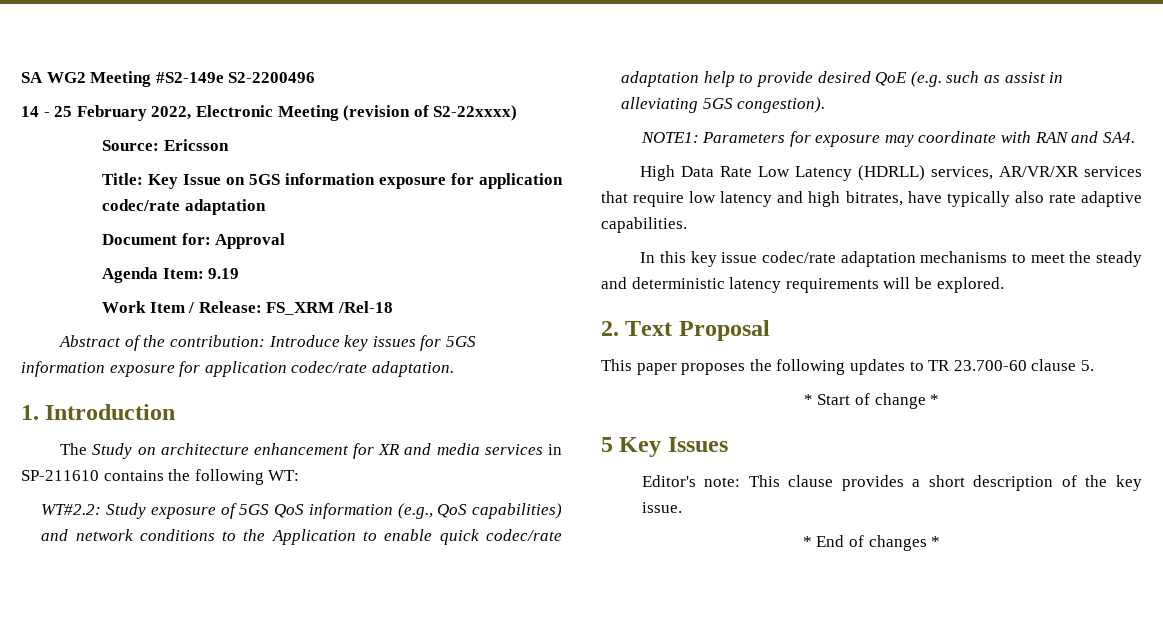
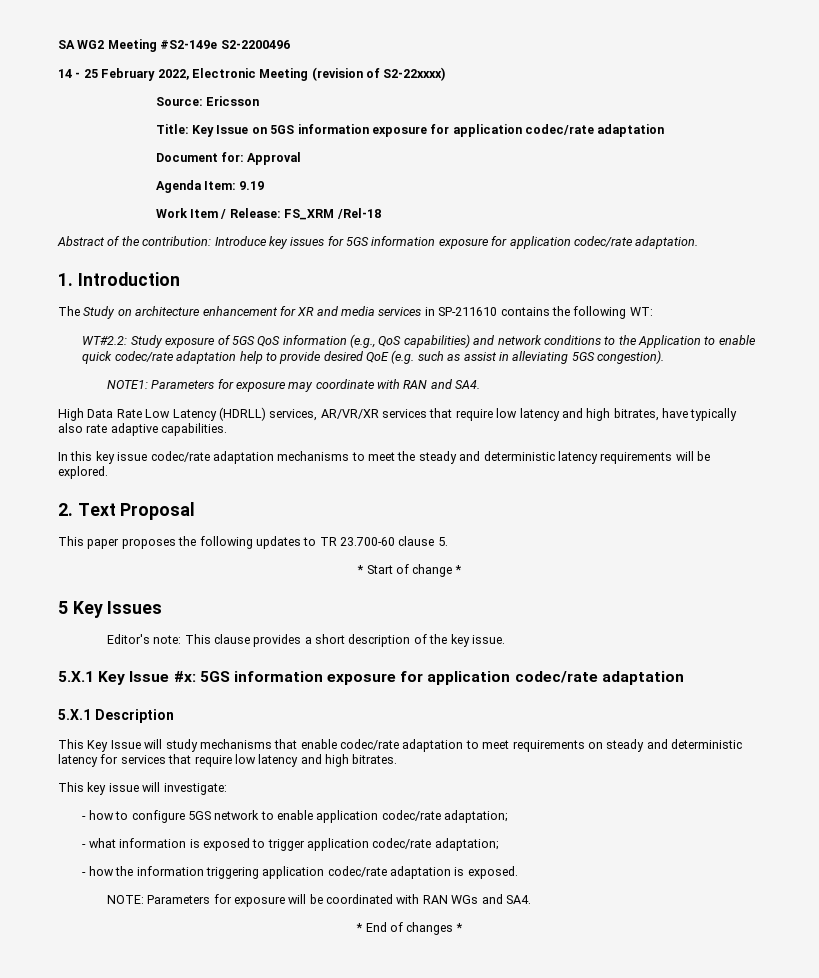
(682, 507) none -> [58,671,684,685] [58,709,174,723] [58,739,742,752] [58,754,398,767] [58,782,227,795] [82,810,509,823] [82,838,499,851] [82,866,518,879] [106,894,531,907] // 5.X.1 Key Issue #x: 5GS information exposure for application codec/rate adaptation // 5.X.1 Description // This Key Issue will study mechanisms that enable codec/rate adaptation to meet requirements on steady and deterministic latency for services that require low latency and high bitrates. // This key issue will investigate: // - how to configure 5GS network to enable application codec/rate adaptation; // - what information is exposed to trigger application codec/rate adaptation; // - how the information triggering application codec/rate adaptation is exposed. // NOTE: Parameters for exposure will be coordinated with RAN WGs and SA4.

